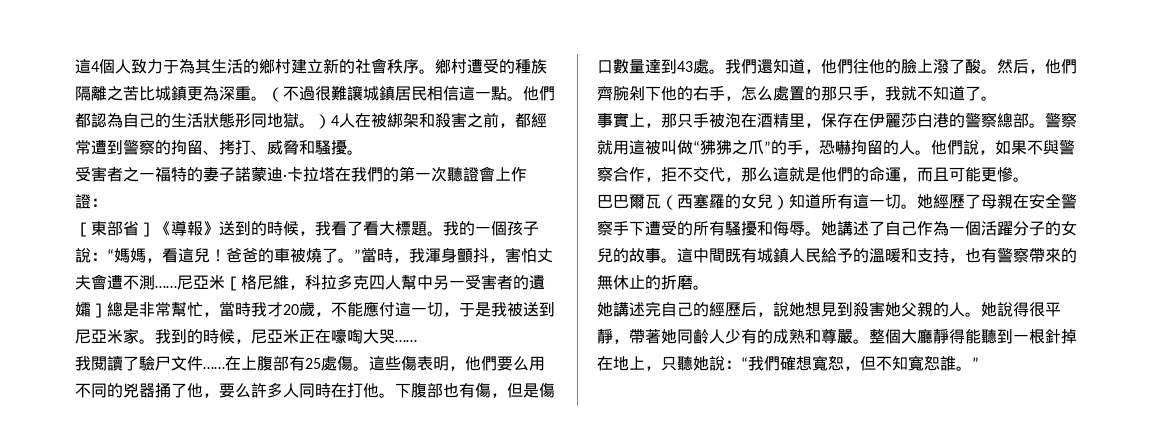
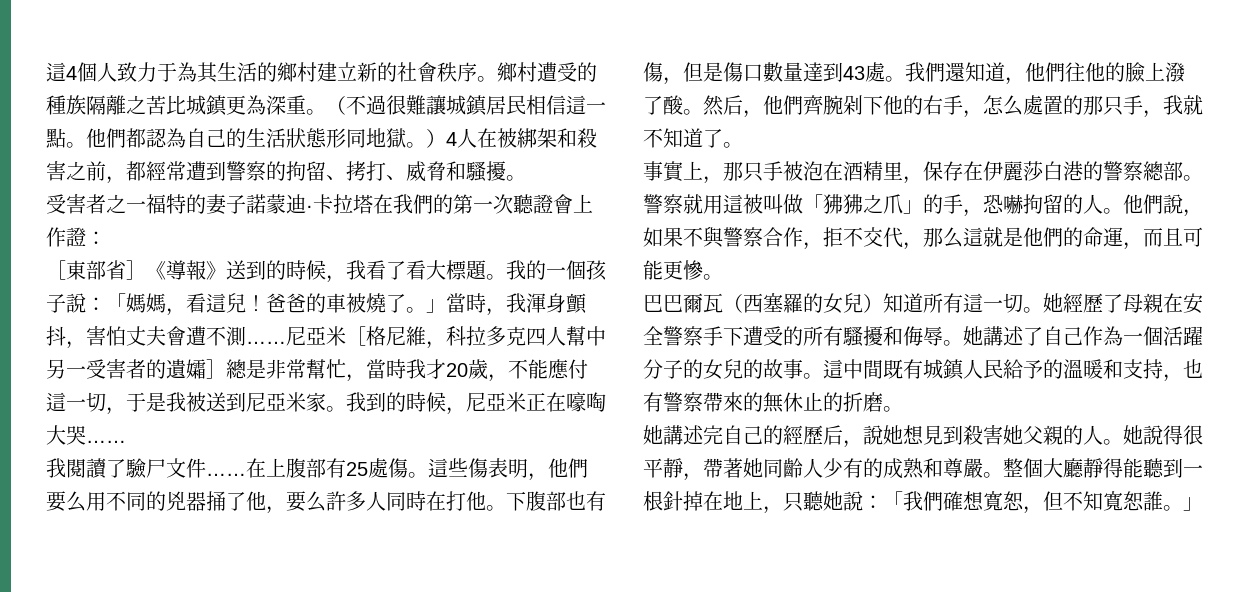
[107,249,114,261] “ -> [106,293,126,311] 「
[354,249,361,261] ” -> [426,299,446,313] 」
[693,141,700,153] “ -> [803,194,823,212] 「
[764,141,771,153] ” -> [903,200,923,214] 」
[741,357,748,369] “ -> [883,491,903,509] 「
[972,357,979,369] ” -> [1183,497,1203,511] 」

